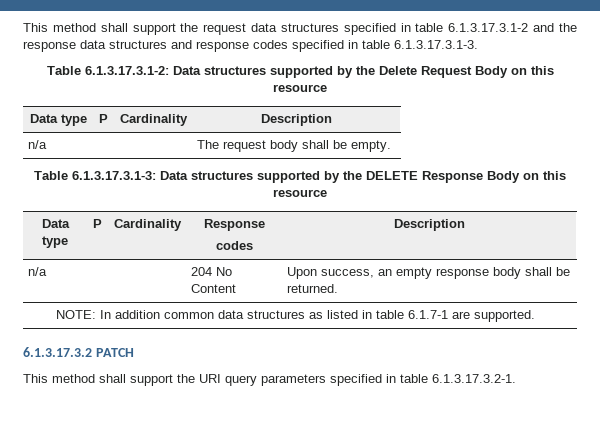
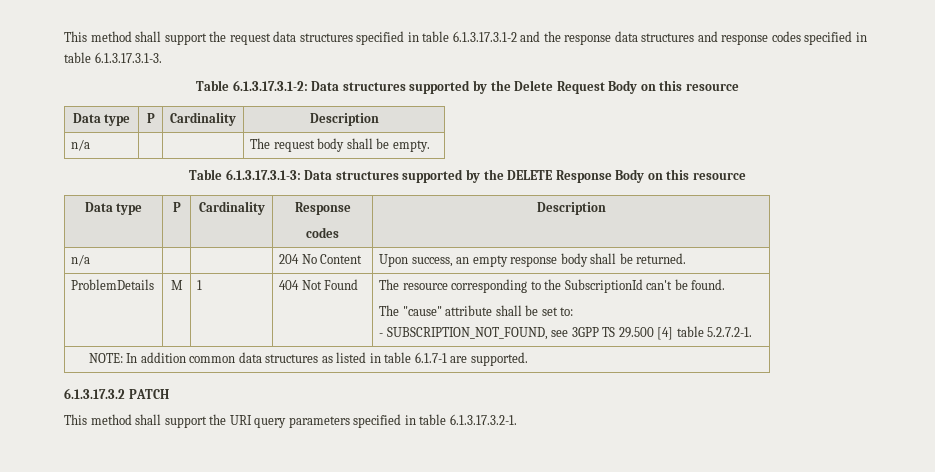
(339, 288) none -> [71,279,155,290] [170,280,183,290] [197,280,203,290] [279,279,359,290] [379,279,726,293] [379,305,574,316] [379,326,753,340] // ProblemDetails | M | 1 | 404 Not Found | The resource corresponding to the SubscriptionId can't be found. // The "cause" attribute shall be set to: // - SUBSCRIPTION_NOT_FOUND, see 3GPP TS 29.500 [4] table 5.2.7.2-1.

